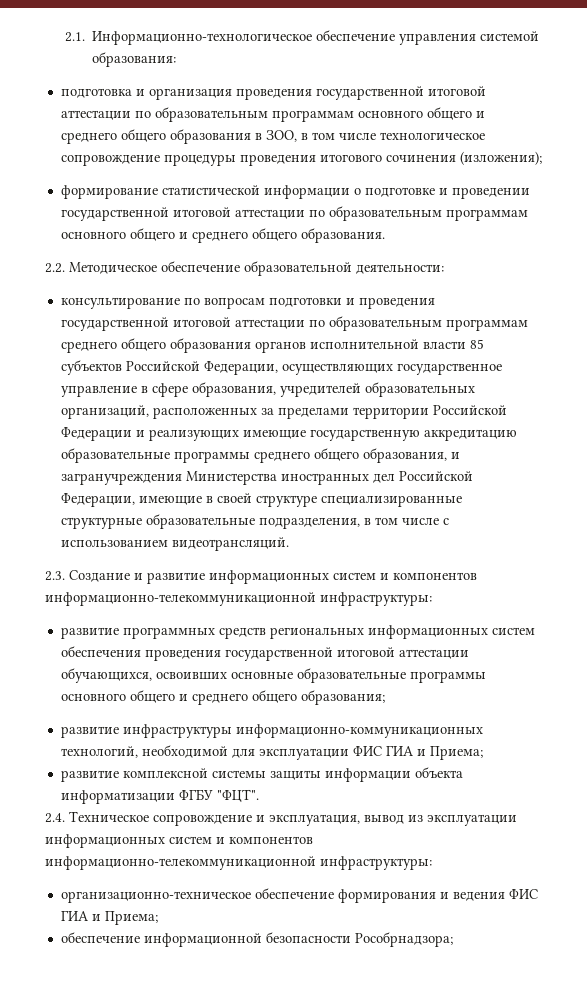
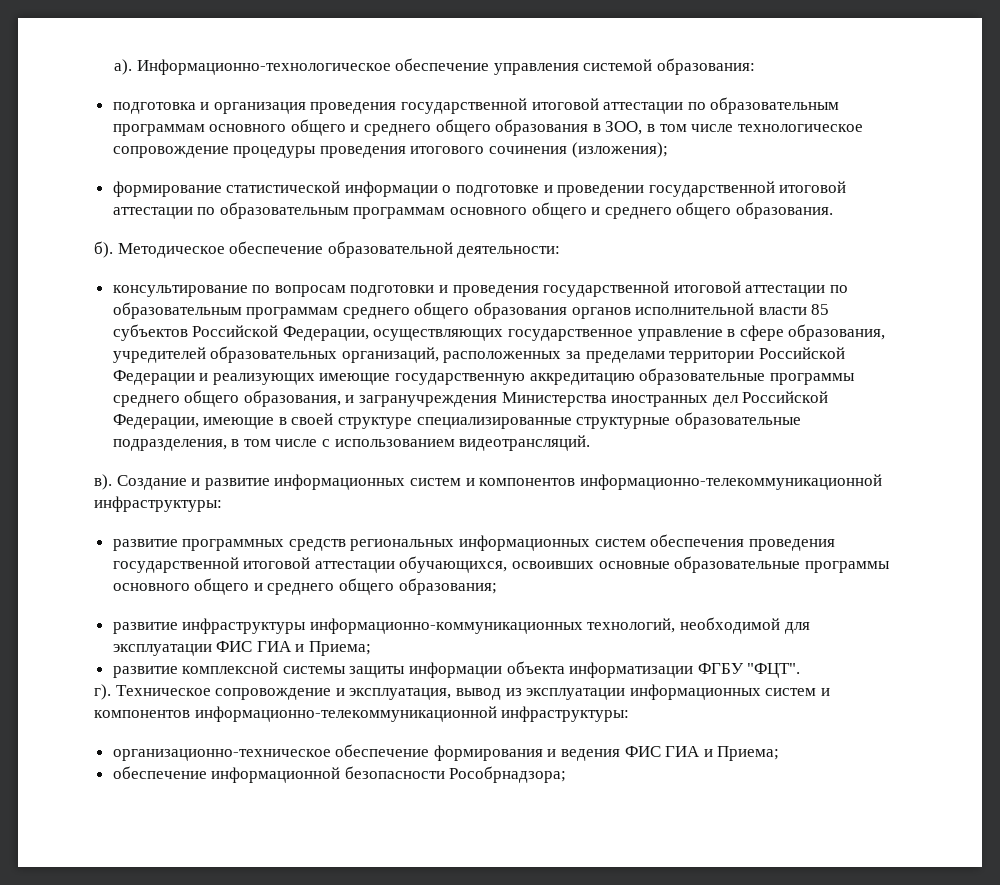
[64,32,85,42] 2.1. -> [114,59,133,75] а).
[45,263,65,273] 2.2. -> [94,241,113,258] б).
[45,571,65,581] 2.3. -> [94,474,112,490] в).
[45,813,65,823] 2.4. -> [94,684,111,700] г).

